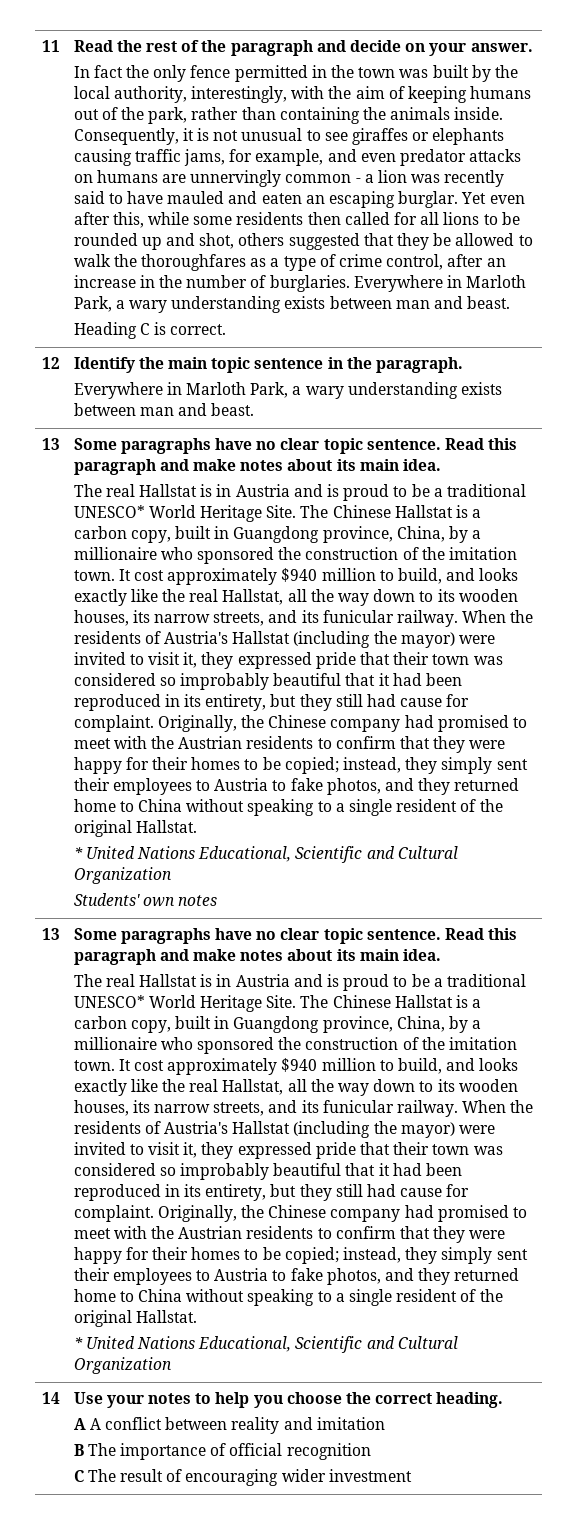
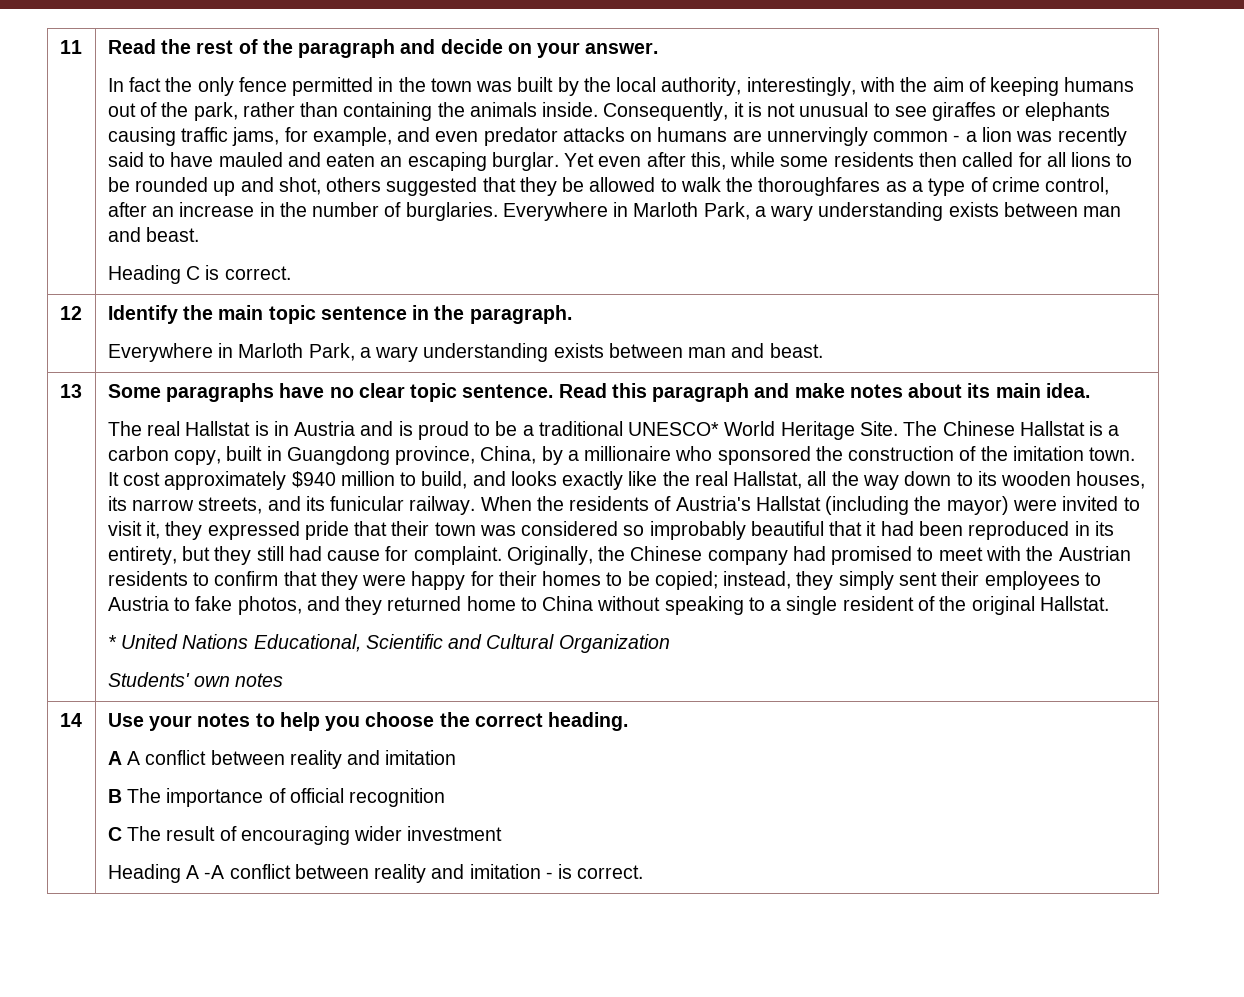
[41,928,60,940] [73,928,518,944] [73,949,441,965] [73,974,526,991] [73,995,482,1012] [73,1016,482,1033] [73,1037,517,1054] [73,1058,519,1075] [73,1079,518,1096] [73,1100,534,1117] [73,1121,495,1138] [73,1142,503,1159] [73,1163,462,1180] [73,1184,470,1201] [73,1205,527,1222] [73,1226,506,1243] [73,1247,528,1264] [73,1268,520,1285] [73,1289,503,1306] [73,1310,197,1327] [73,1336,458,1353] [73,1357,172,1374] // 13 | Some paragraphs have no clear topic sentence. Read this paragraph and make notes about its main idea. // The real Hallstat is in Austria and is proud to be a traditional UNESCO* World Heritage Site. The Chinese Hallstat is a carbon copy, built in Guangdong province, China, by a millionaire who sponsored the construction of the imitation town. It cost approximately $940 million to build, and looks exactly like the real Hallstat, all the way down to its wooden houses, its narrow streets, and its funicular railway. When the residents of Austria's Hallstat (including the mayor) were invited to visit it, they expressed pride that their town was considered so improbably beautiful that it had been reproduced in its entirety, but they still had cause for complaint. Originally, the Chinese company had promised to meet with the Austrian residents to confirm that they were happy for their homes to be copied; instead, they simply sent their employees to Austria to fake photos, and they returned home to China without speaking to a single resident of the original Hallstat. // * United Nations Educational, Scientific and Cultural Organization -> (284, 680) none
(412, 1475) none -> [107,864,644,883] // Heading A -A conflict between reality and imitation - is correct.

